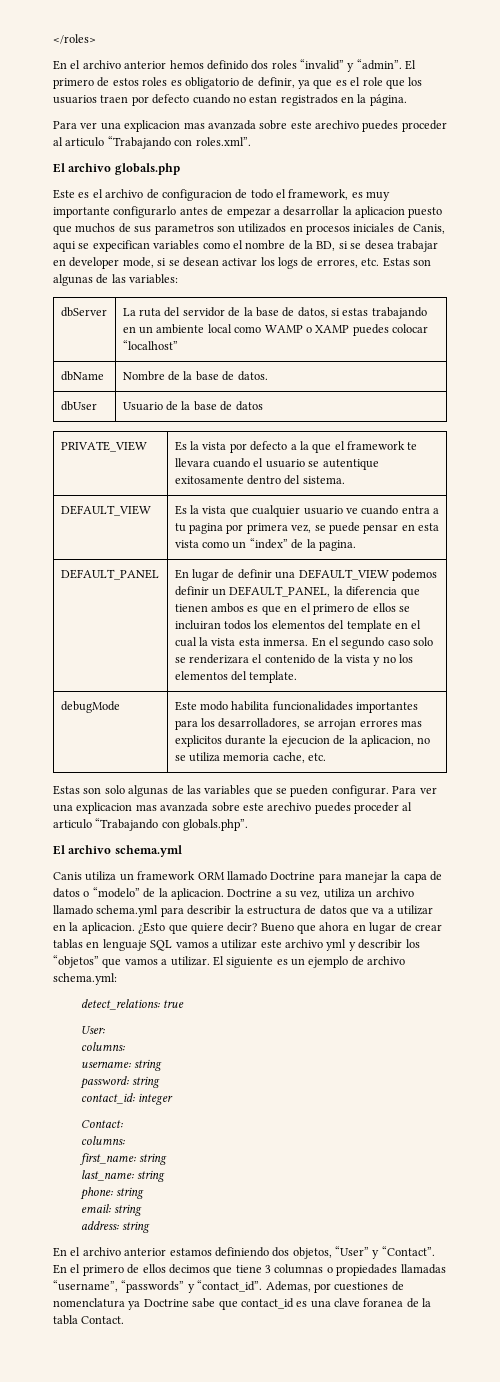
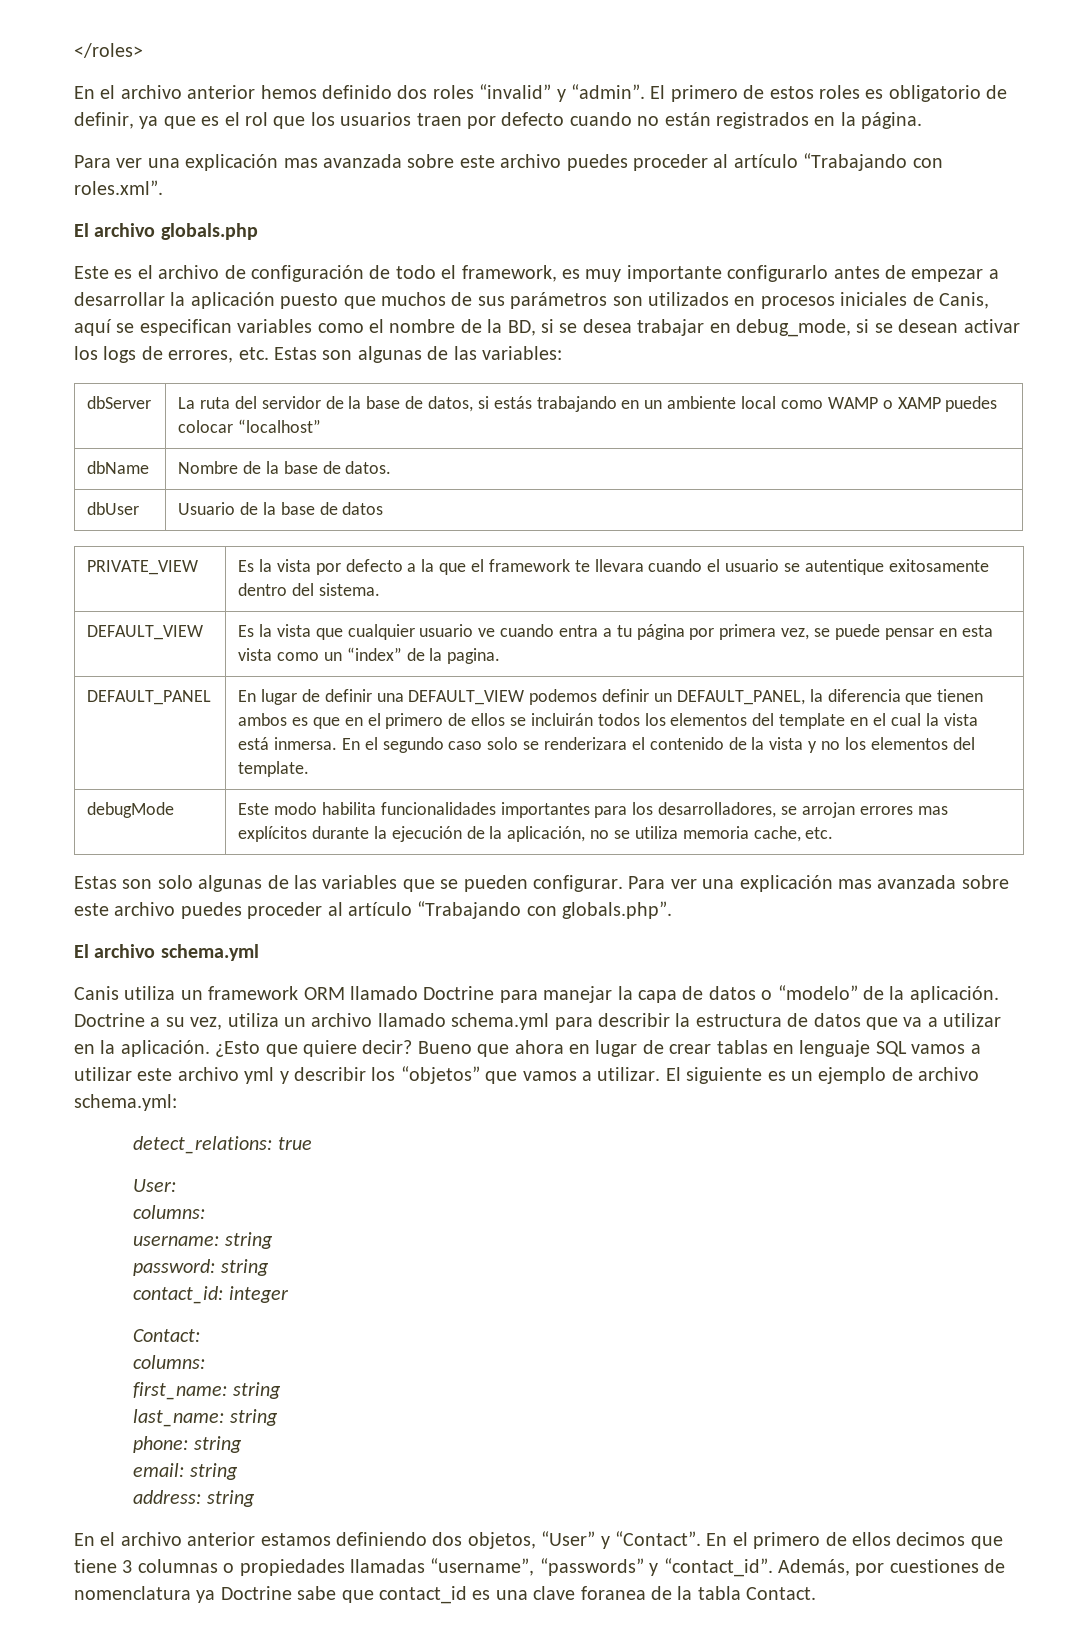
[362,77,383,86] role -> [245,112,268,126] rol
[249,95,278,103] estan -> [664,112,711,126] están
[124,120,447,132] [53,137,105,147] explicacion mas avanzada sobre este arechivo puedes proceder al articulo -> [185,154,798,171] explicación mas avanzada sobre este archivo puedes proceder al artículo
[161,189,232,201] configuracion -> [251,265,364,282] configuración
[355,206,405,218] aplicacion -> [190,292,275,309] aplicación
[154,224,214,235] parametros -> [510,292,608,309] parámetros
[53,240,150,252] aqui se expecifican -> [74,319,232,336] aquí se especifican
[69,257,154,269] developer mode, -> [735,319,851,337] debug_mode,
[342,308,369,316] estas -> [493,396,532,409] estás
[189,523,224,534] pagina -> [636,624,685,640] página
[174,620,221,630] incluiran -> [530,713,593,726] incluirán
[238,638,260,646] esta -> [238,737,270,750] está
[174,735,222,747] explicitos -> [238,826,308,842] explícitos
[281,735,414,747] ejecucion de la aplicacion, -> [391,826,586,842] ejecución de la aplicación,
[76,802,413,814] [53,819,92,829] explicacion mas avanzada sobre este arechivo puedes proceder al articulo -> [739,875,1009,892] [74,902,412,919] explicación mas avanzada sobre este archivo puedes proceder al artículo
[170,888,224,900] aplicacion. -> [909,986,999,1003] aplicación.
[81,922,135,934] aplicacion. -> [120,1040,210,1057] aplicación.
[265,1281,311,1292] Ademas, -> [777,1559,850,1576] Además,

